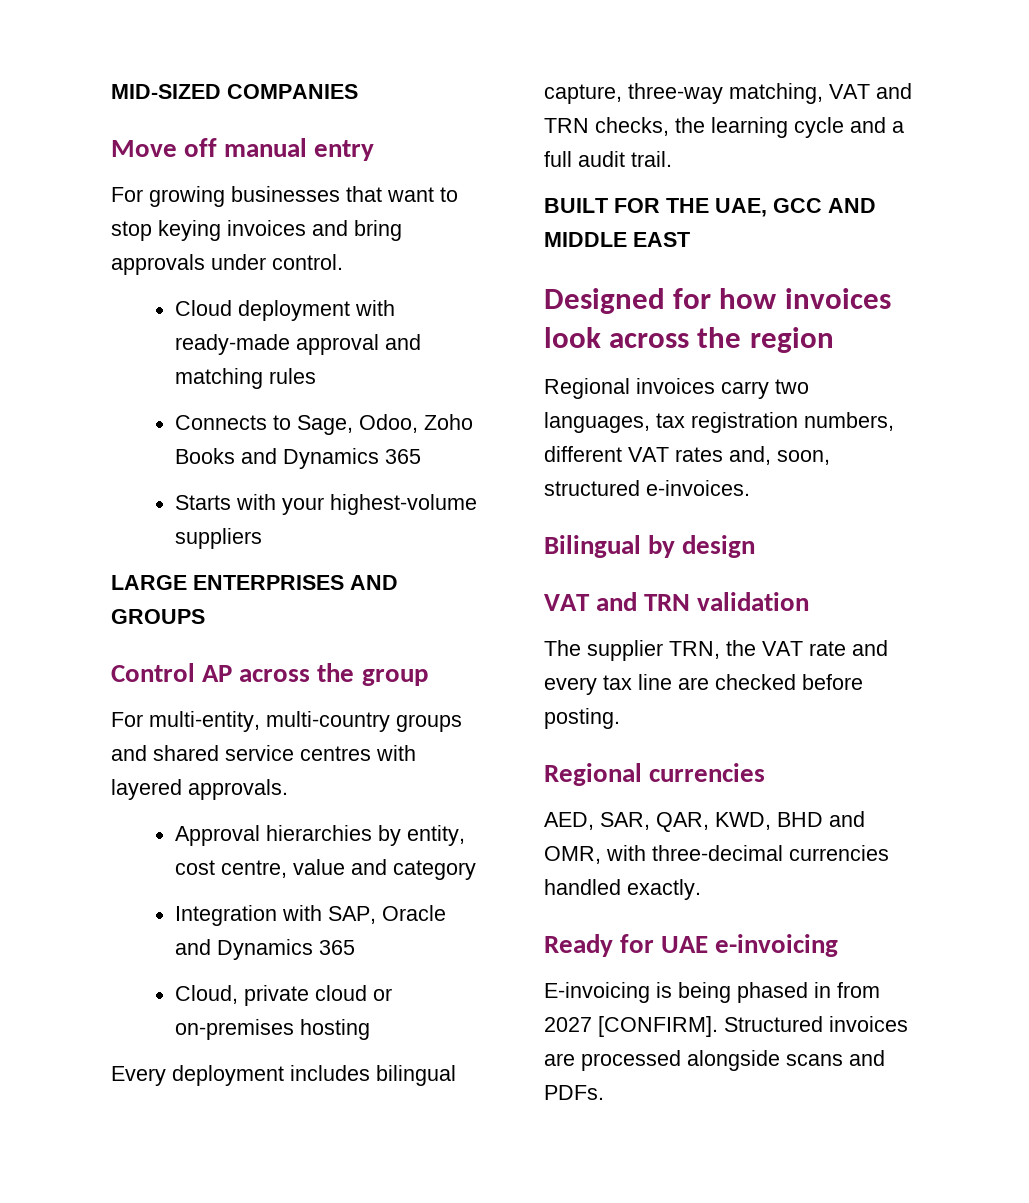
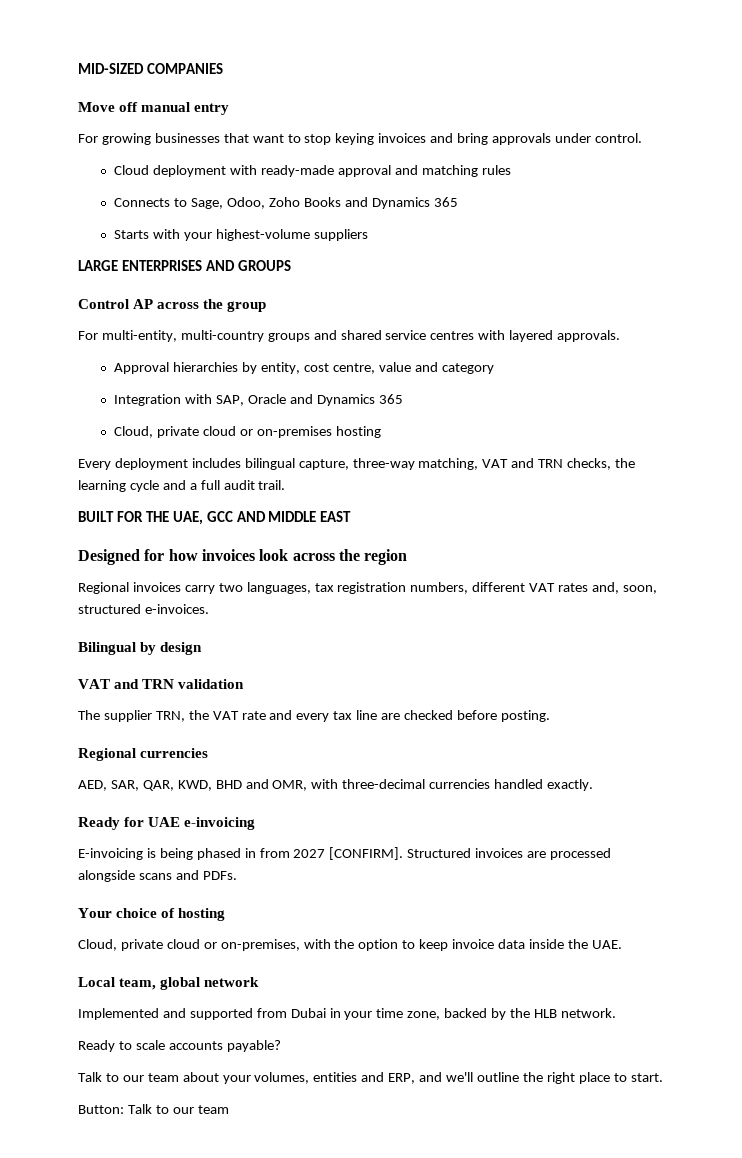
(604, 1092) none -> [78,908,226,921] [78,939,622,951] [78,977,260,990] [78,1008,616,1020] [78,1040,281,1052] [78,1072,663,1084] [78,1104,229,1114] // Your choice of hosting // Cloud, private cloud or on-premises, with the option to keep invoice data inside the UAE. // Local team, global network // Implemented and supported from Dubai in your time zone, backed by the HLB network. // Ready to scale accounts payable? // Talk to our team about your volumes, entities and ERP, and we'll outline the right place to start. // Button: Talk to our team

